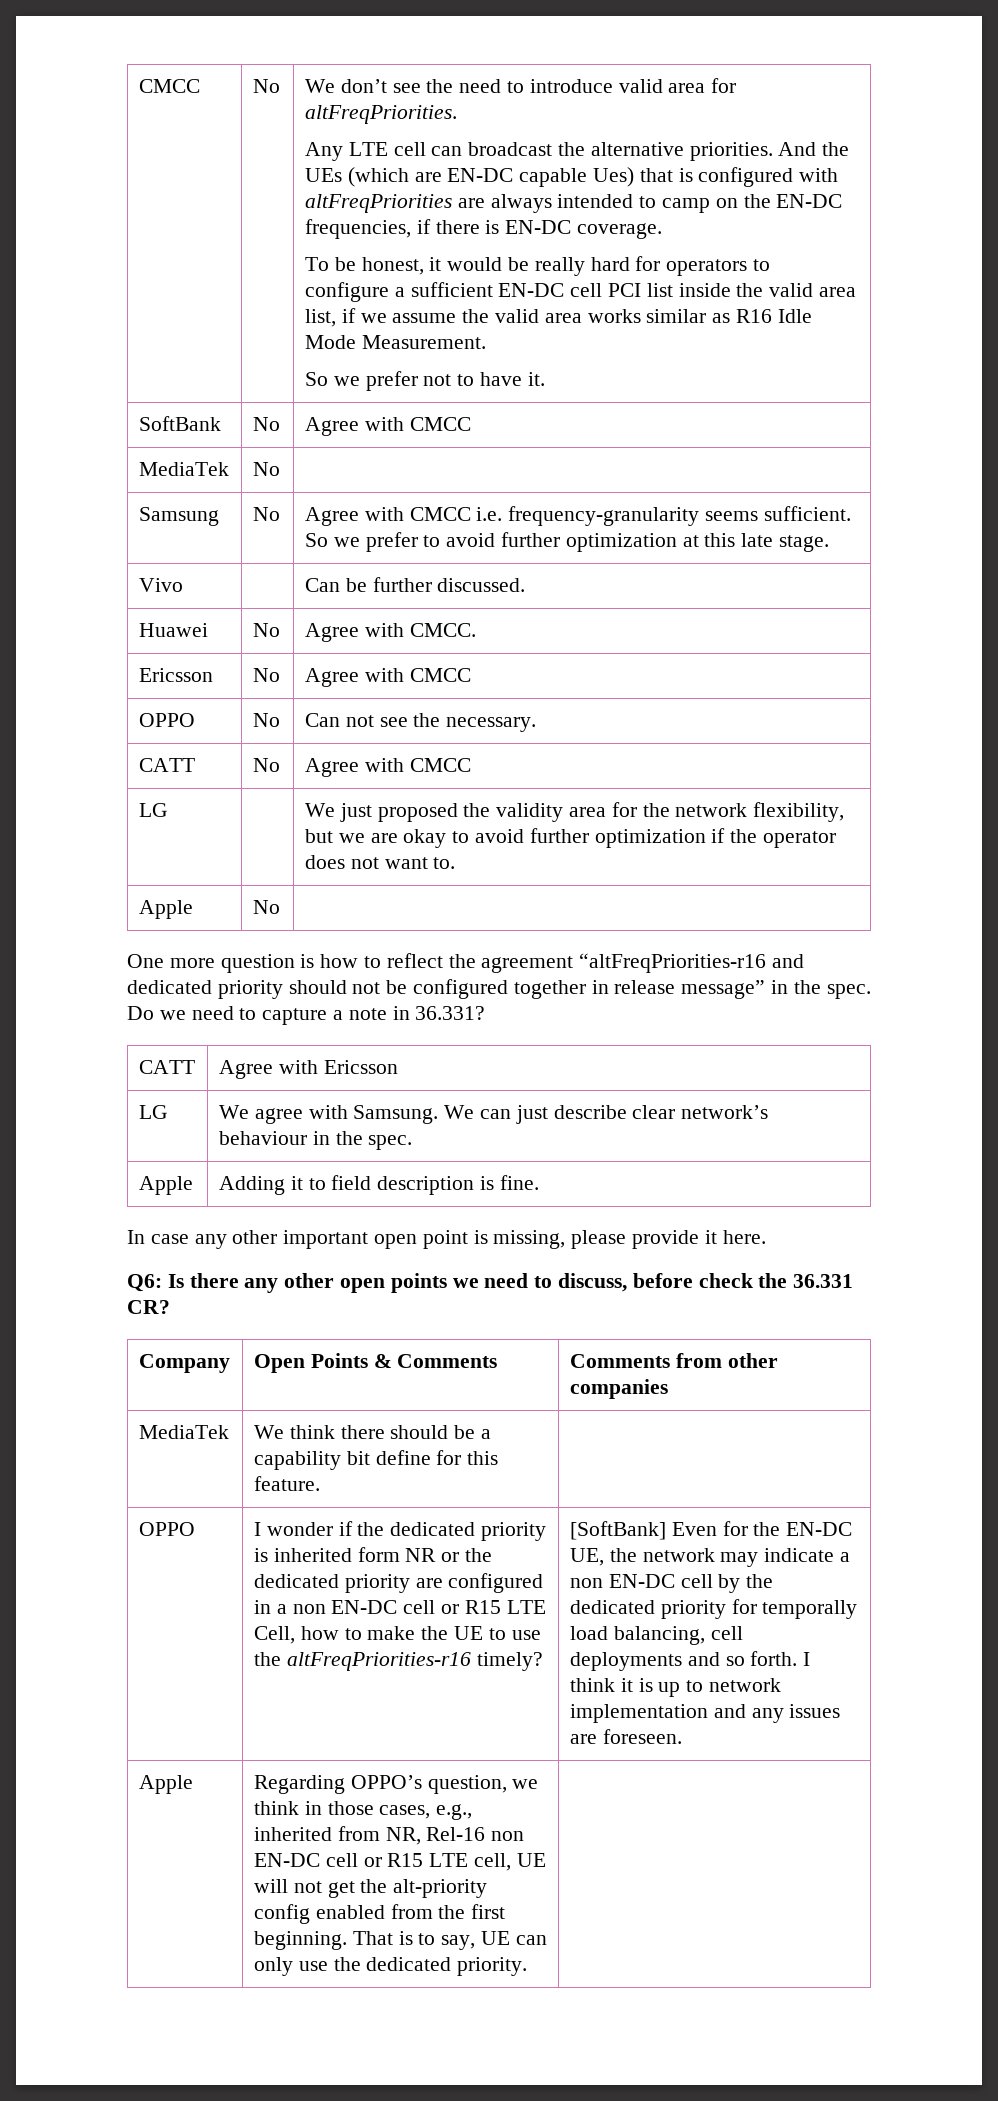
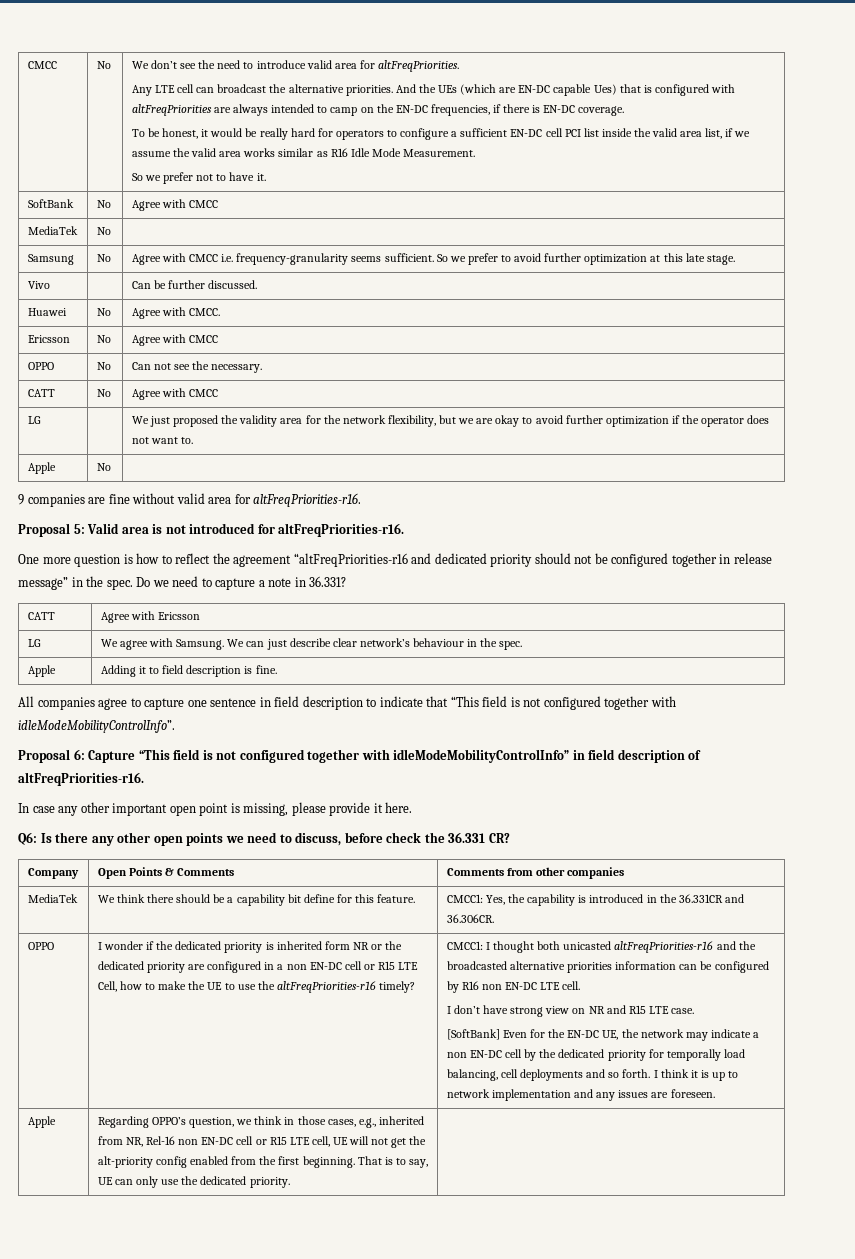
(280, 907) none -> [18,493,362,507] [18,523,405,537] // 9 companies are fine without valid area for altFreqPriorities-r16. // Proposal 5: Valid area is not introduced for altFreqPriorities-r16.
(539, 1182) none -> [18,696,676,710] [18,720,175,733] [18,749,702,763] [18,772,144,786] // All companies agree to capture one sentence in field description to indicate that “This field is not configured together with idleModeMobilityControlInfo”. // Proposal 6: Capture “This field is not configured together with idleModeMobilityControlInfo” in field description of altFreqPriorities-r16.
(320, 1483) none -> [446,894,744,906] [446,914,494,923] CMCC1: Yes, the capability is introduced in the 36.331CR and 36.306CR.
(543, 1661) none -> [446,941,756,953] [446,961,769,973] [446,981,581,993] [446,1005,695,1017] CMCC1: I thought both unicasted altFreqPriorities-r16 and the broadcasted alternative priorities information can be configured by R16 non EN-DC LTE cell. // I don’t have strong view on NR and R15 LTE case. //

